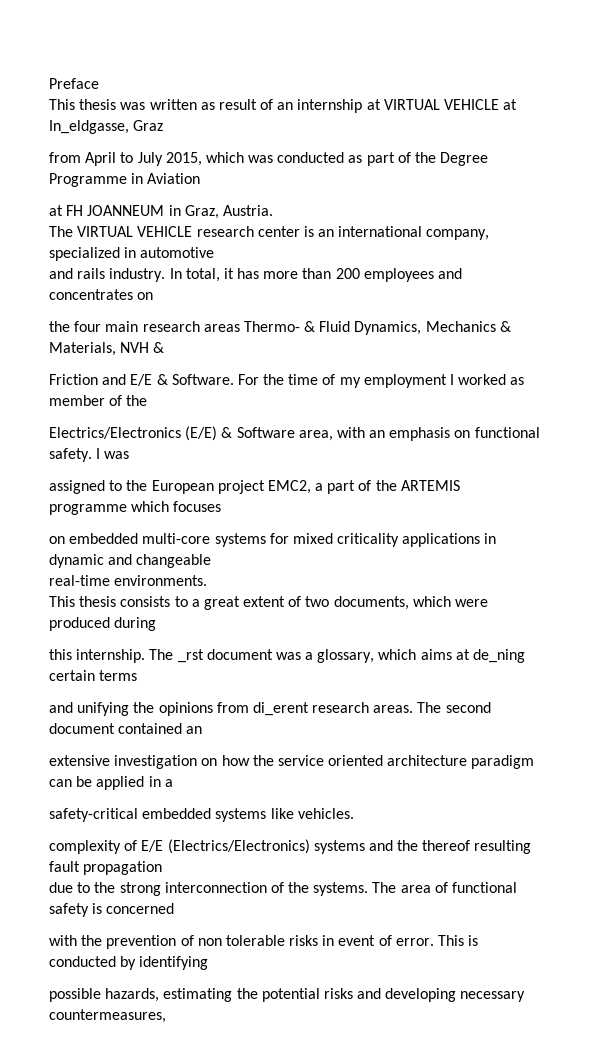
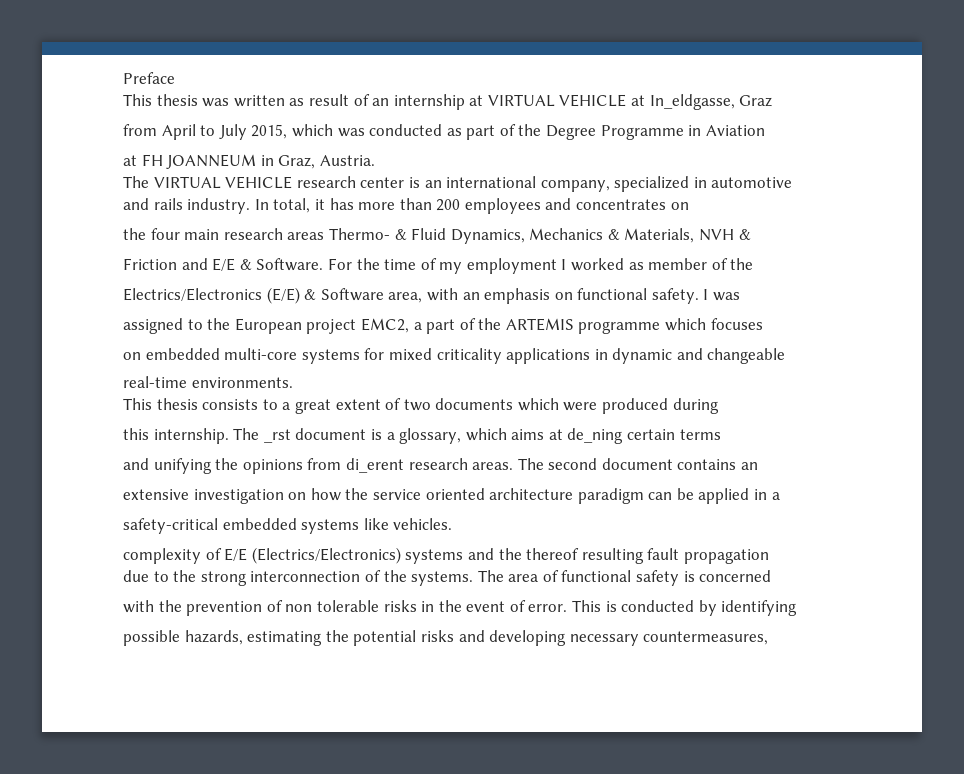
[333,596,409,610] documents, -> [435,398,514,410] documents
[275,652,301,660] was -> [370,429,382,440] is
[118,723,183,734] contained -> [677,459,737,470] contains
(335, 940) none -> [438,600,462,612] the

